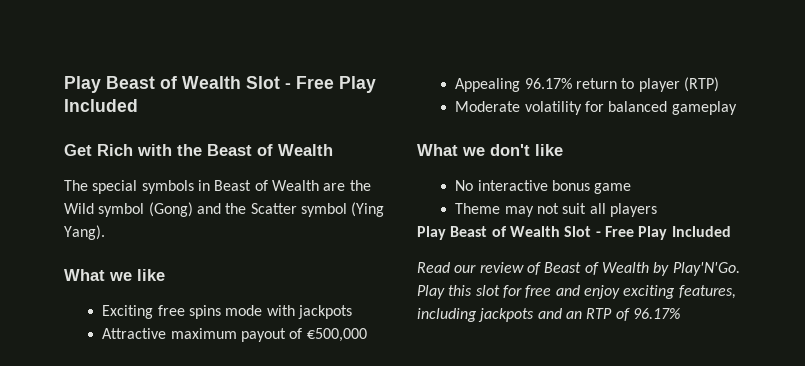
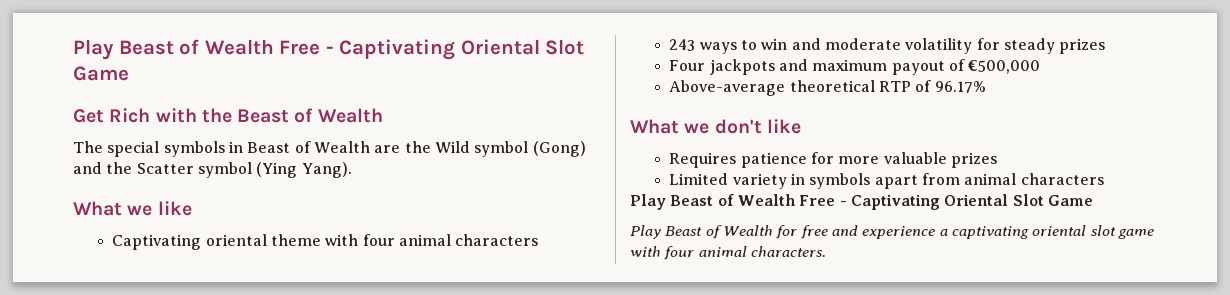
[64,76,376,93] [64,99,138,112] Play Beast of Wealth Slot - Free Play Included -> [73,39,585,60] [73,66,129,81] Play Beast of Wealth Free - Captivating Oriental Slot Game
[102,305,353,319] [102,328,167,339] Exciting free spins mode with jackpots // Attractive -> [112,234,539,250] [669,38,1106,54] [669,59,808,75] Captivating oriental theme with four animal characters // 243 ways to win and moderate volatility for steady prizes // Four jackpots and
[455,77,720,92] [455,101,737,115] [417,144,563,156] [455,180,632,194] [455,203,658,217] [417,226,731,240] [417,262,740,276] [417,285,736,299] [417,308,681,322] Appealing 96.17% return to player (RTP) // Moderate volatility for balanced gameplay // What we don't like // No interactive bonus game // Theme may not suit all players // Play Beast of Wealth Slot - Free Play Included // Read our review of Beast of Wealth by Play'N'Go. Play this slot for free and enjoy exciting features, including jackpots and an RTP of 96.17% -> [669,80,986,96] [630,119,801,134] [669,152,997,168] [669,173,1104,189] [630,194,1093,210] [630,225,1154,239] [630,246,826,260] Above-average theoretical RTP of 96.17% // What we don't like // Requires patience for more valuable prizes // Limited variety in symbols apart from animal characters // Play Beast of Wealth Free - Captivating Oriental Slot Game // Play Beast of Wealth for free and experience a captivating oriental slot game with four animal characters.

